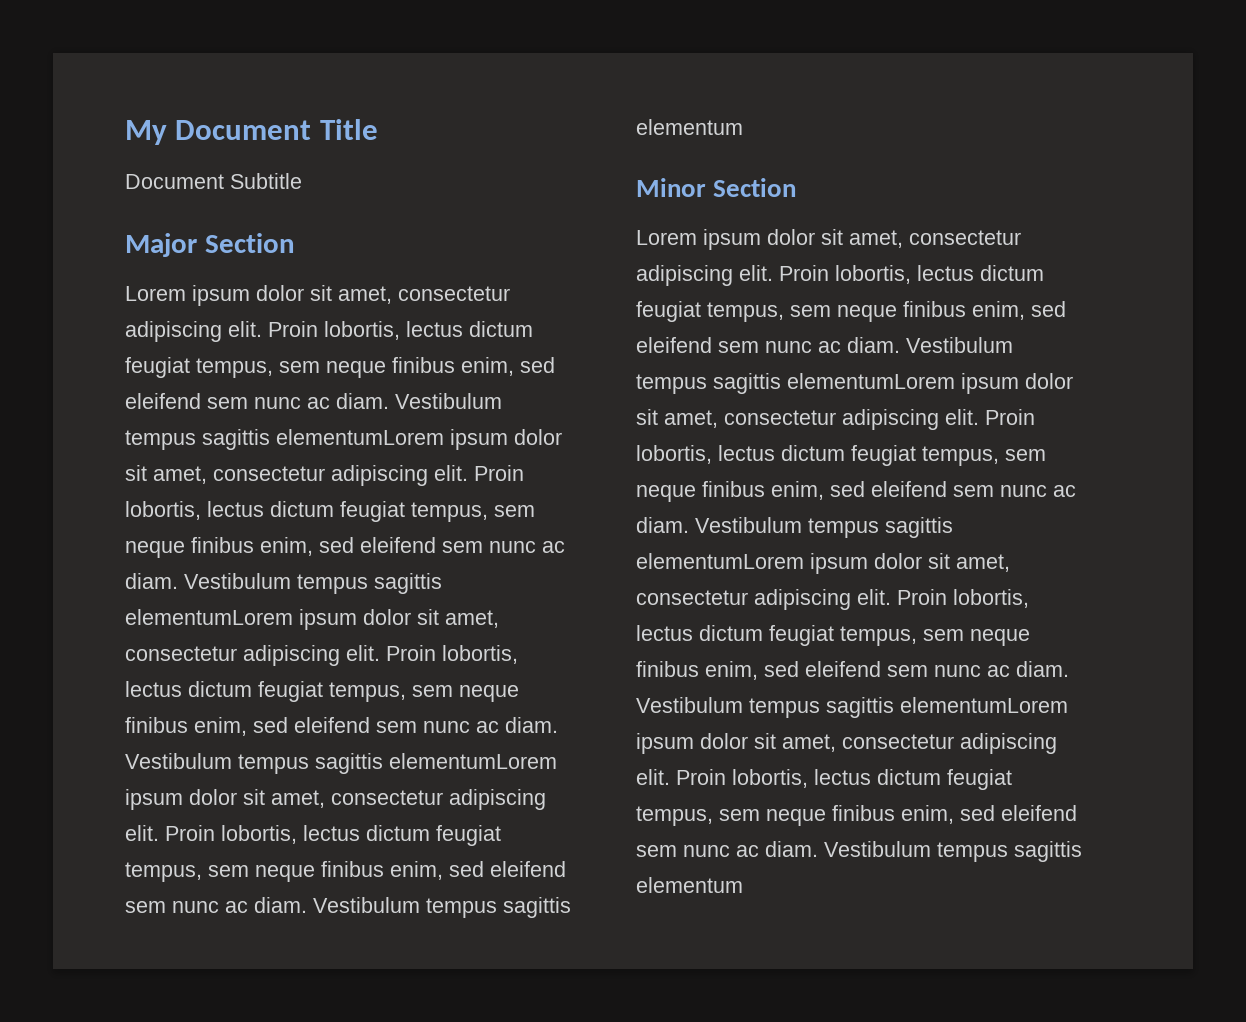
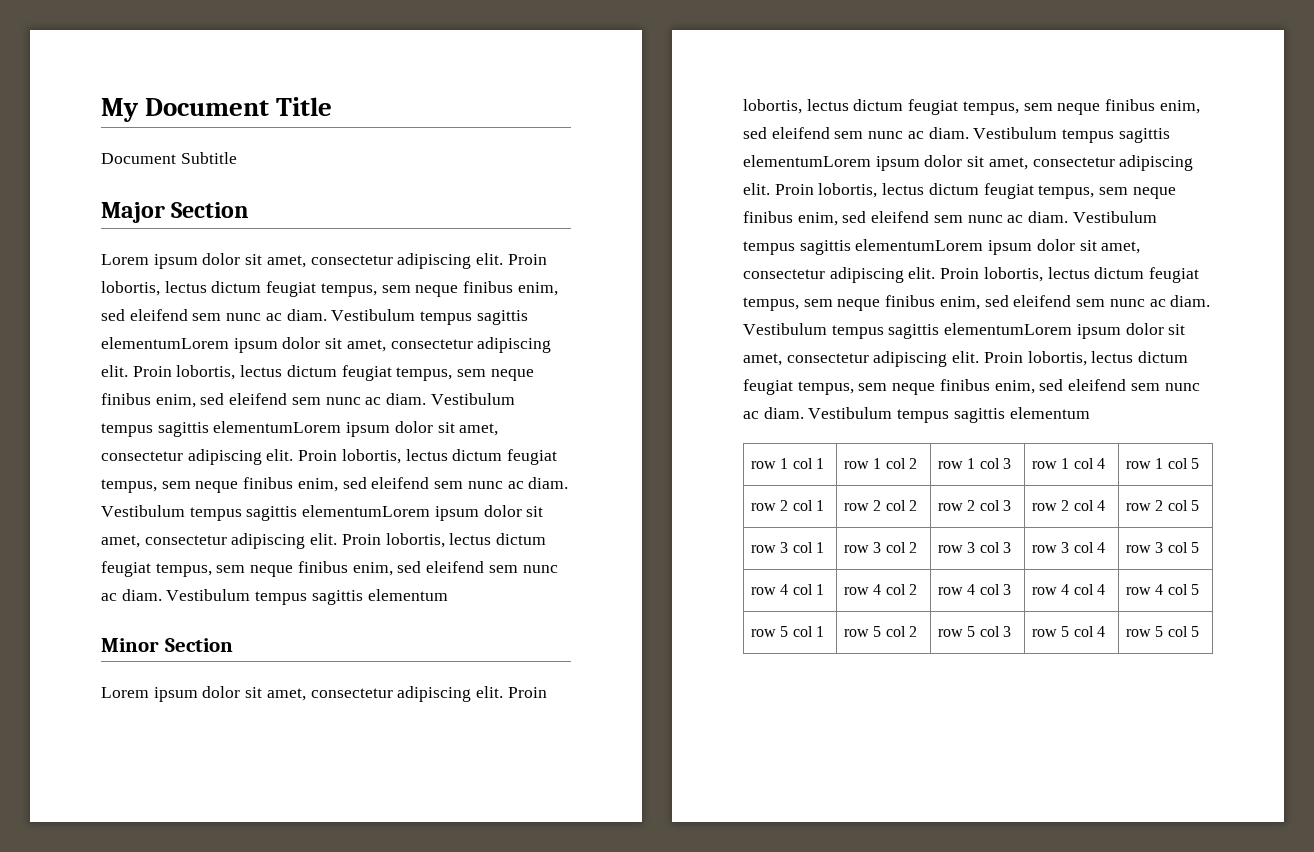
(743, 885) none -> [750,458,824,469] [843,458,917,469] [937,458,1011,469] [1031,458,1105,469] [1125,458,1199,469] [750,500,824,511] [843,500,917,511] [937,500,1011,511] [1031,500,1105,511] [1125,500,1199,511] [750,542,824,553] [843,542,917,553] [937,542,1011,553] [1031,542,1105,553] [1125,542,1199,553] [750,584,824,595] [843,584,917,595] [937,584,1011,595] [1031,584,1105,595] [1125,584,1199,595] [750,626,824,637] [843,626,917,637] [937,626,1011,637] [1031,626,1105,637] [1125,626,1199,637] // row 1 col 1 | row 1 col 2 | row 1 col 3 | row 1 col 4 | row 1 col 5 // row 2 col 1 | row 2 col 2 | row 2 col 3 | row 2 col 4 | row 2 col 5 // row 3 col 1 | row 3 col 2 | row 3 col 3 | row 3 col 4 | row 3 col 5 // row 4 col 1 | row 4 col 2 | row 4 col 3 | row 4 col 4 | row 4 col 5 // row 5 col 1 | row 5 col 2 | row 5 col 3 | row 5 col 4 | row 5 col 5

